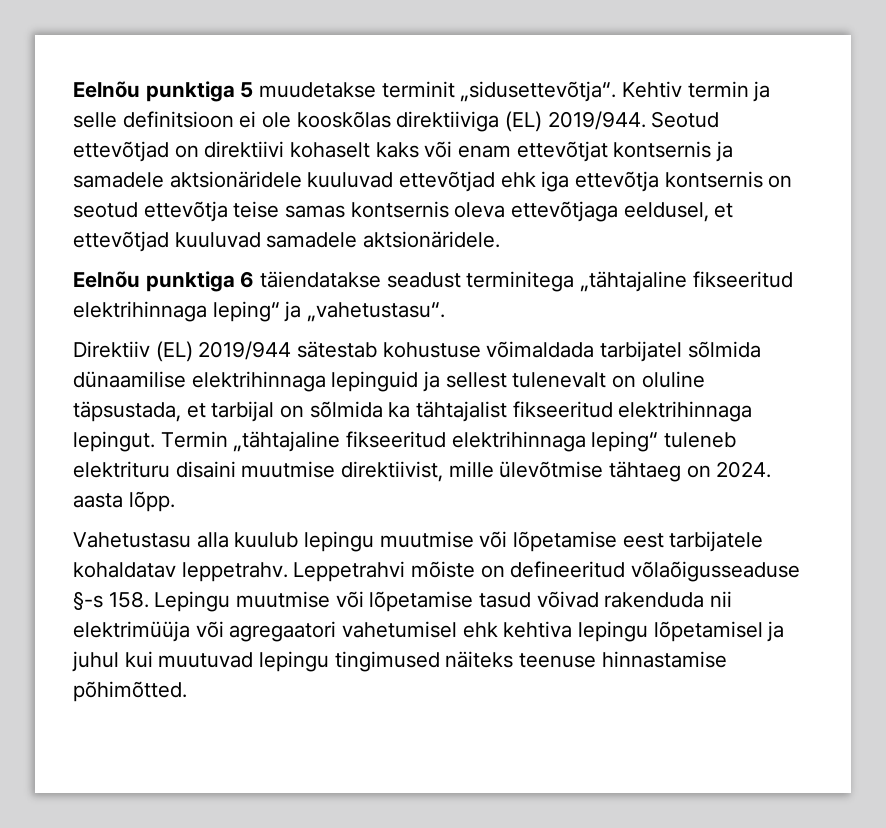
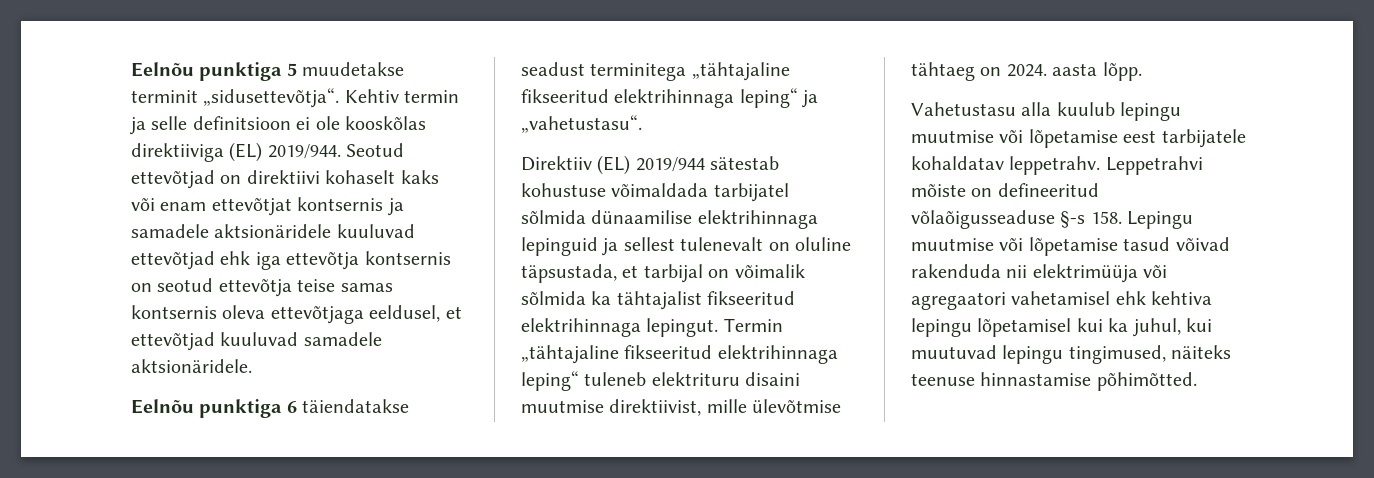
(305, 411) none -> [734,264,805,278] võimalik
[342,621,458,638] vahetumisel -> [1011,291,1111,305] vahetamisel
[767,621,785,642] [72,651,119,672] ja juhul -> [1076,318,1181,337] kui ka juhul,
[334,651,440,672] tingimused -> [1068,345,1166,364] tingimused,

